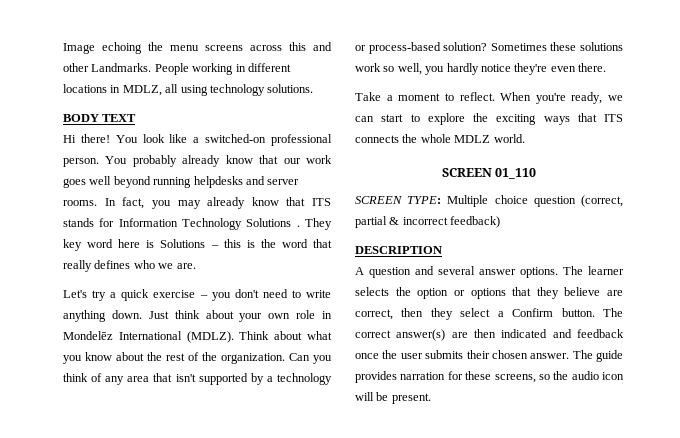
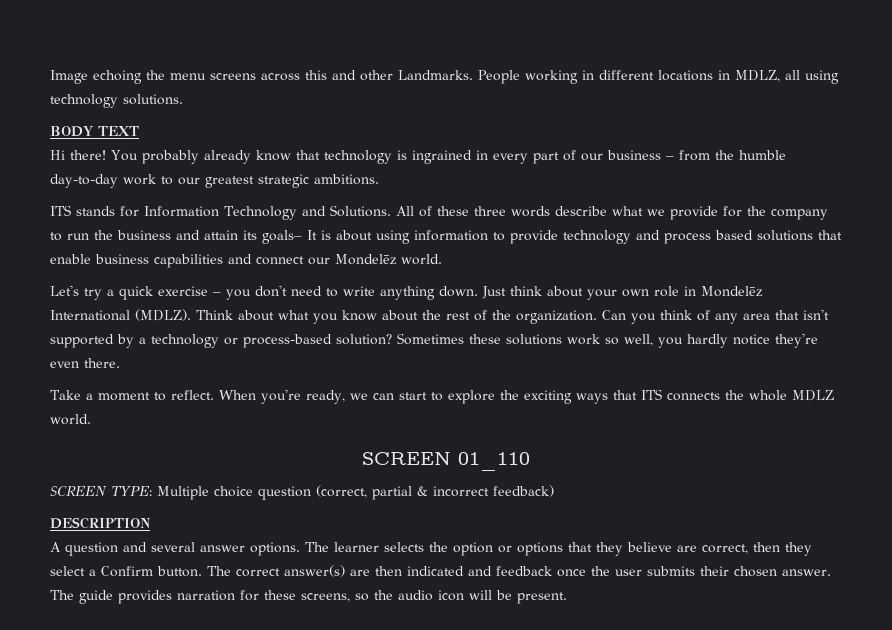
[142,134,332,146] [63,155,332,167] [63,176,300,188] [63,197,306,209] look like a switched-on professional person. You probably already know that our work goes well beyond running helpdesks and server rooms. In fact, you may already know that -> [141,150,786,164] [50,174,379,188] probably already know that technology is ingrained in every part of our business – from the humble day-to-day work to our greatest strategic ambitions. //
[246,218,332,230] [63,239,332,251] [63,260,196,272] Solutions . They key word here is Solutions – this is the word that really defines who we are. -> [301,205,828,220] [50,230,842,244] [50,254,442,268] and Solutions. All of these three words describe what we provide for the company to run the business and attain its goals– It is about using information to provide technology and process based solutions that enable business capabilities and connect our Mondelēz world.

